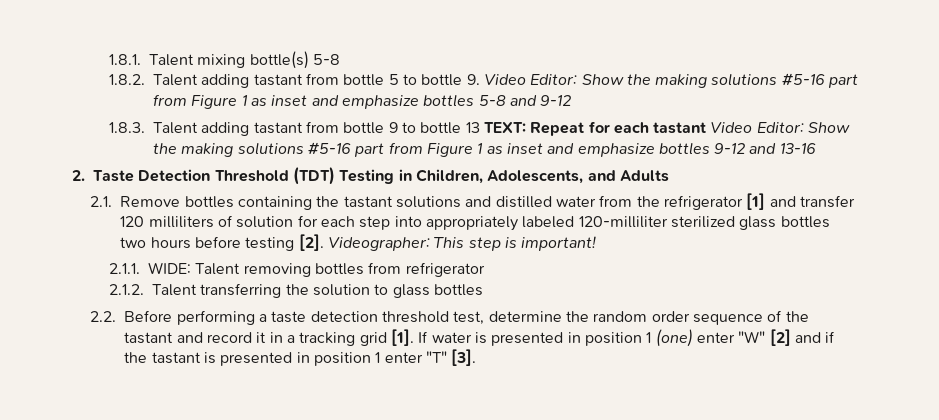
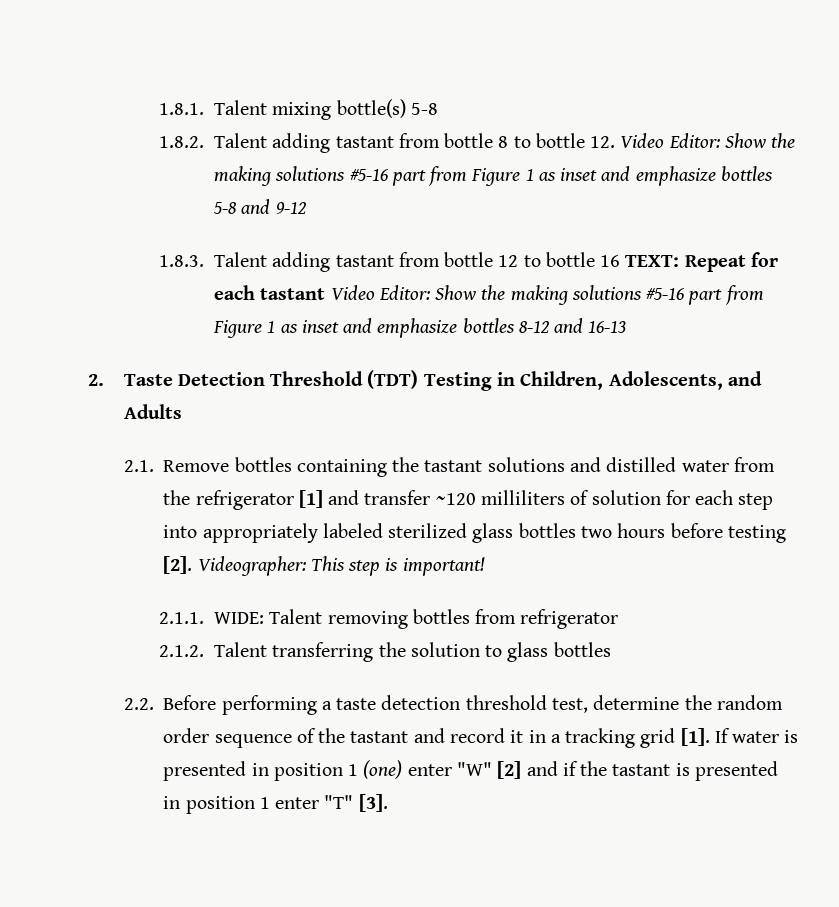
[388,74,480,86] 5 to bottle 9. -> [498,133,616,148] 8 to bottle 12.
[388,122,480,134] 9 to bottle 13 -> [498,252,621,267] 12 to bottle 16
[714,143,816,154] 9-12 and 13-16 -> [518,318,627,333] 8-12 and 16-13
[120,216,145,227] 120 -> [435,493,476,505] ~120
[578,216,668,228] 120-milliliter -> (383, 530) none

